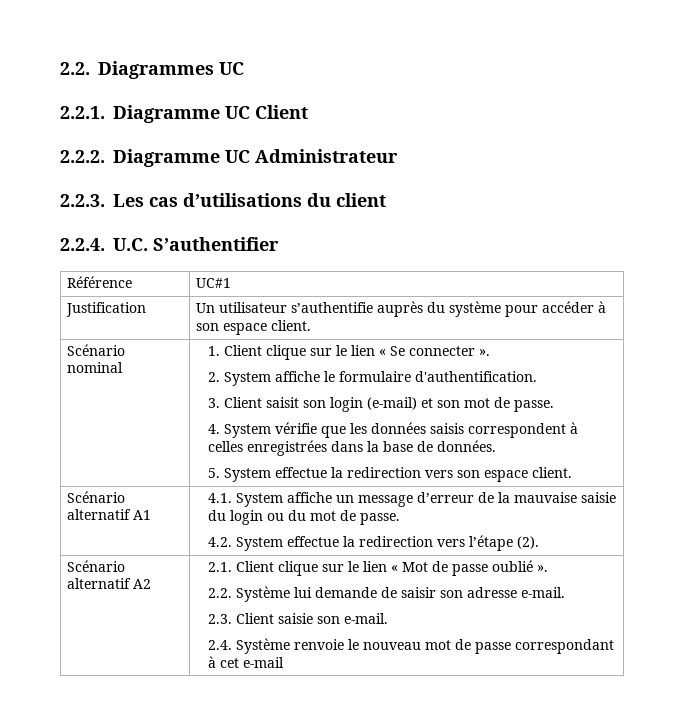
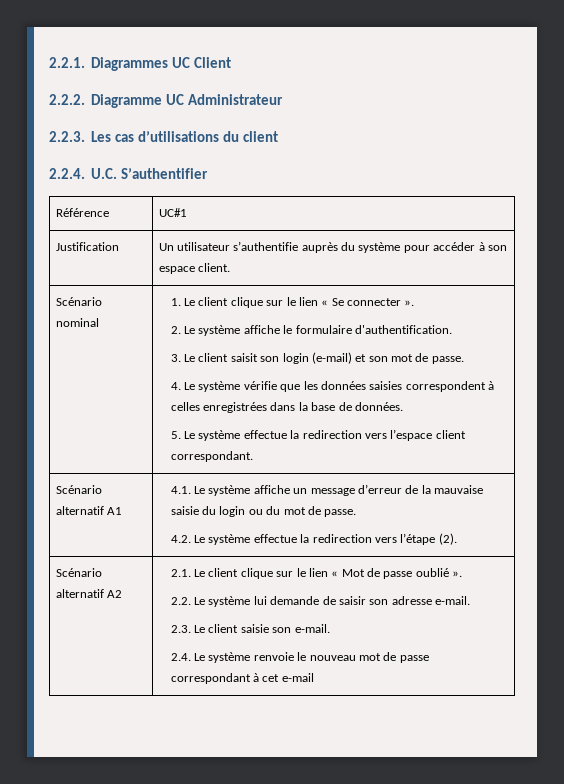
[60,62,90,75] 2.2. -> [49,57,85,68] 2.2.1.
[60,105,250,123] // 2.2.1. Diagramme UC -> (191, 62) none
[224,345,263,356] Client -> [184,297,229,306] Le client
[224,372,272,386] System -> [184,325,241,336] Le système
[224,397,263,408] Client -> [184,353,229,362] Le client
[224,424,272,438] System -> [184,381,241,392] Le système
[430,423,465,434] saisis -> [369,381,403,390] saisies
[224,467,573,482] System effectue la redirection vers son espace client. -> [184,429,466,441] [170,451,253,462] Le système effectue la redirection vers l’espace client correspondant.
[236,493,284,507] System -> [194,485,251,496] Le système
[236,537,284,551] System -> [194,534,251,545] Le système
[236,561,275,572] Client -> [194,568,239,577] Le client
[236,586,291,602] Système -> [194,596,251,607] Le système
[236,613,275,624] Client -> [194,624,239,633] Le client
[236,638,291,654] Système -> [194,652,251,663] Le système

